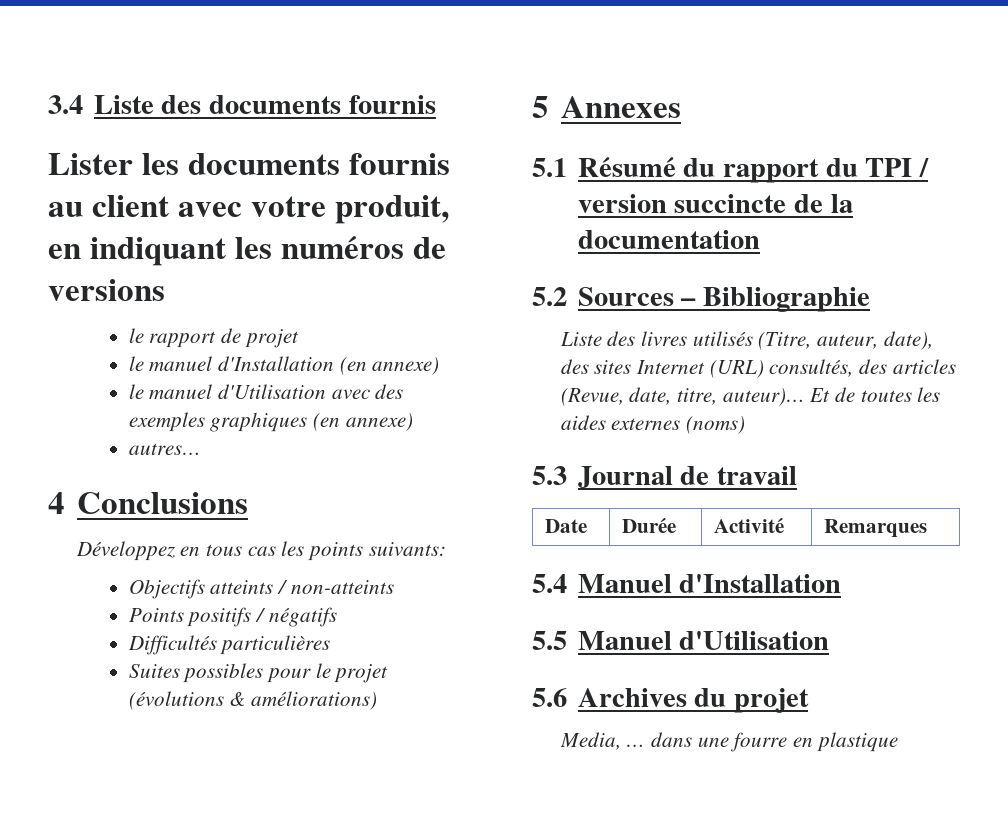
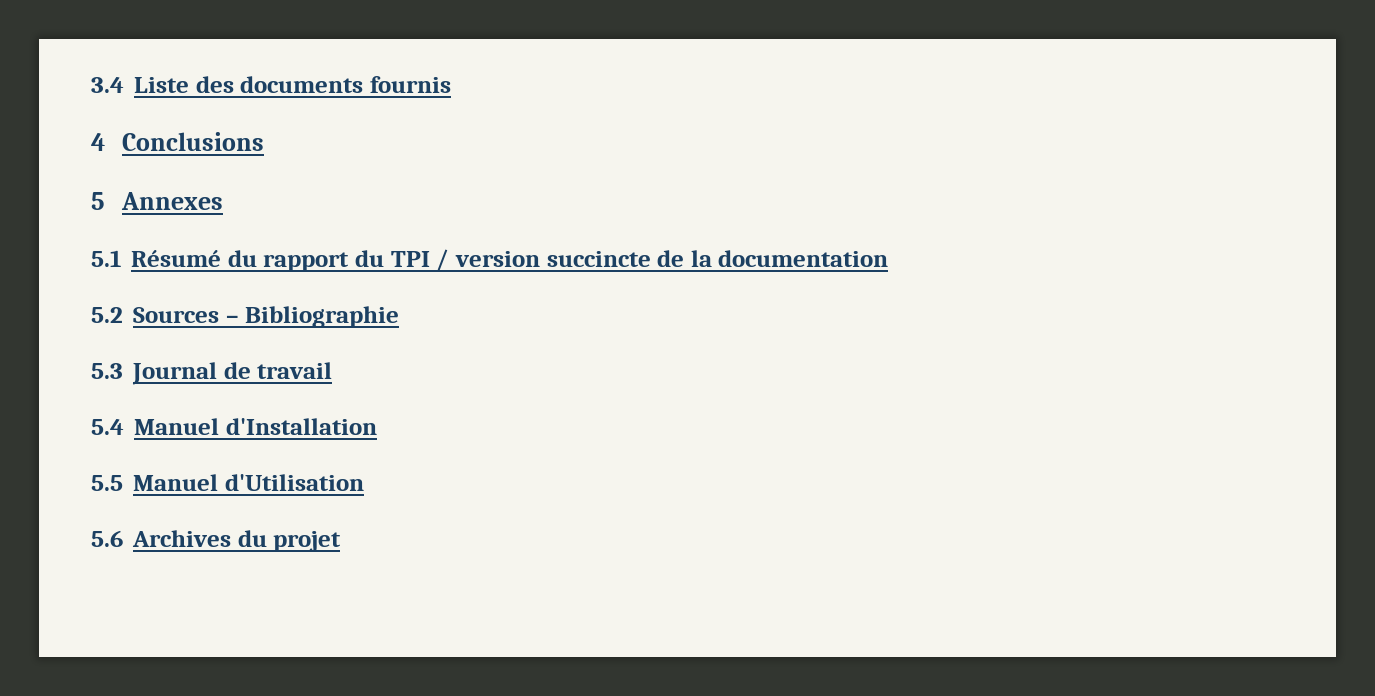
[48,153,450,175] [48,195,449,224] [48,236,446,266] [48,279,165,301] [128,328,299,348] [128,356,440,375] [128,384,404,399] [128,412,413,432] [128,443,201,455] [48,492,248,514] [75,541,446,561] [128,579,394,599] [128,607,337,627] [127,635,331,655] [128,663,389,683] [128,691,377,710] Lister les documents fournis au client avec votre produit, en indiquant les numéros de versions // le rapport de projet // le manuel d'Installation (en annexe) // le manuel d'Utilisation avec des exemples graphiques (en annexe) // autres… // 4 Conclusions // Développez en tous cas les points suivants: // Objectifs atteints / non-atteints // Points positifs / négatifs // Difficultés particulières // Suites possibles pour le projet (évolutions & améliorations) -> [91,132,264,151] 4 Conclusions
[559,331,933,350] [560,359,956,378] [560,387,941,406] [560,415,746,434] // Liste des livres utilisés (Titre, auteur, date), des sites Internet (URL) consultés, des articles (Revue, date, titre, auteur)… Et de toutes les aides externes (noms) -> (400, 317) none
[544,519,587,533] [621,517,676,533] [713,517,784,533] [823,519,927,538] // Date | Durée | Activité | Remarques -> (333, 370) none
[559,732,898,752] // Media, … dans une fourre en plastique -> (342, 541) none

